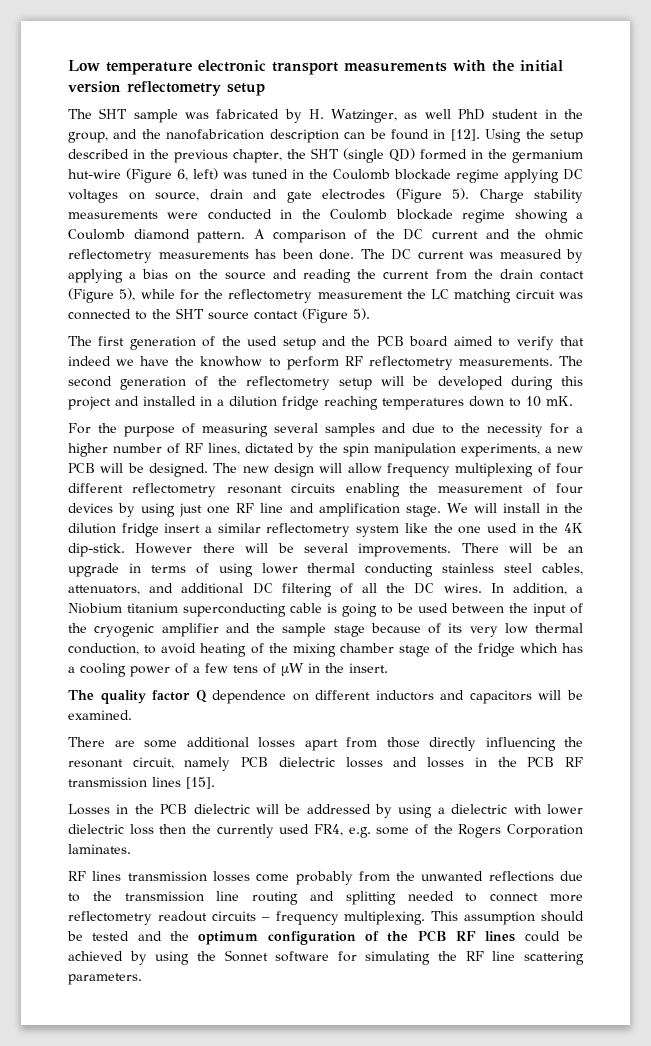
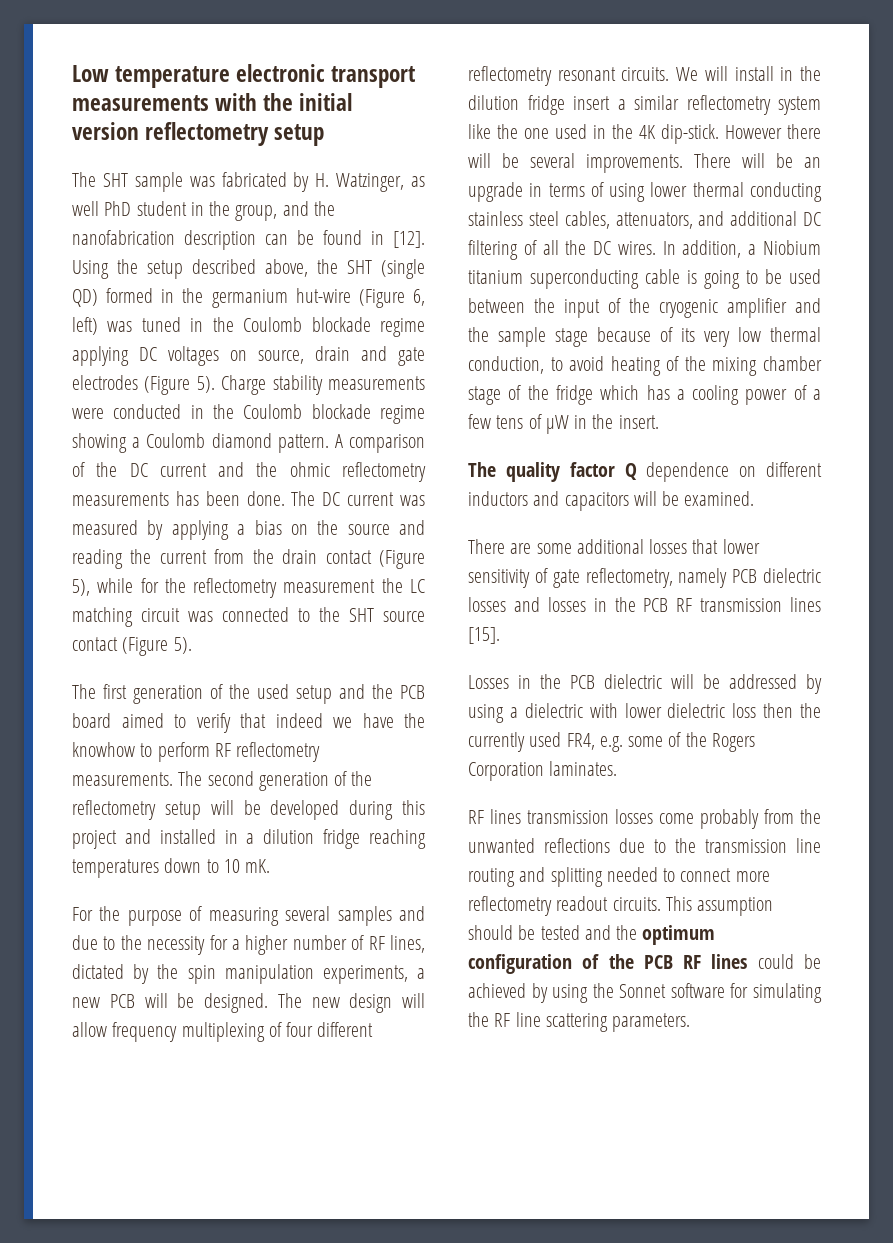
[133,149,282,163] in the previous chapter, -> [265,259,308,277] above,
[291,483,583,497] [68,503,441,517] circuits enabling the measurement of four devices by using just one RF line and amplification stage. -> [621,67,670,81] circuits.
[304,737,583,751] [68,757,174,769] apart from those directly influencing the resonant circuit, -> [692,539,760,554] [468,568,673,588] that lower sensitivity of gate reflectometry,
[211,911,426,925] circuits – frequency multiplexing. -> [612,897,661,911] circuits.

